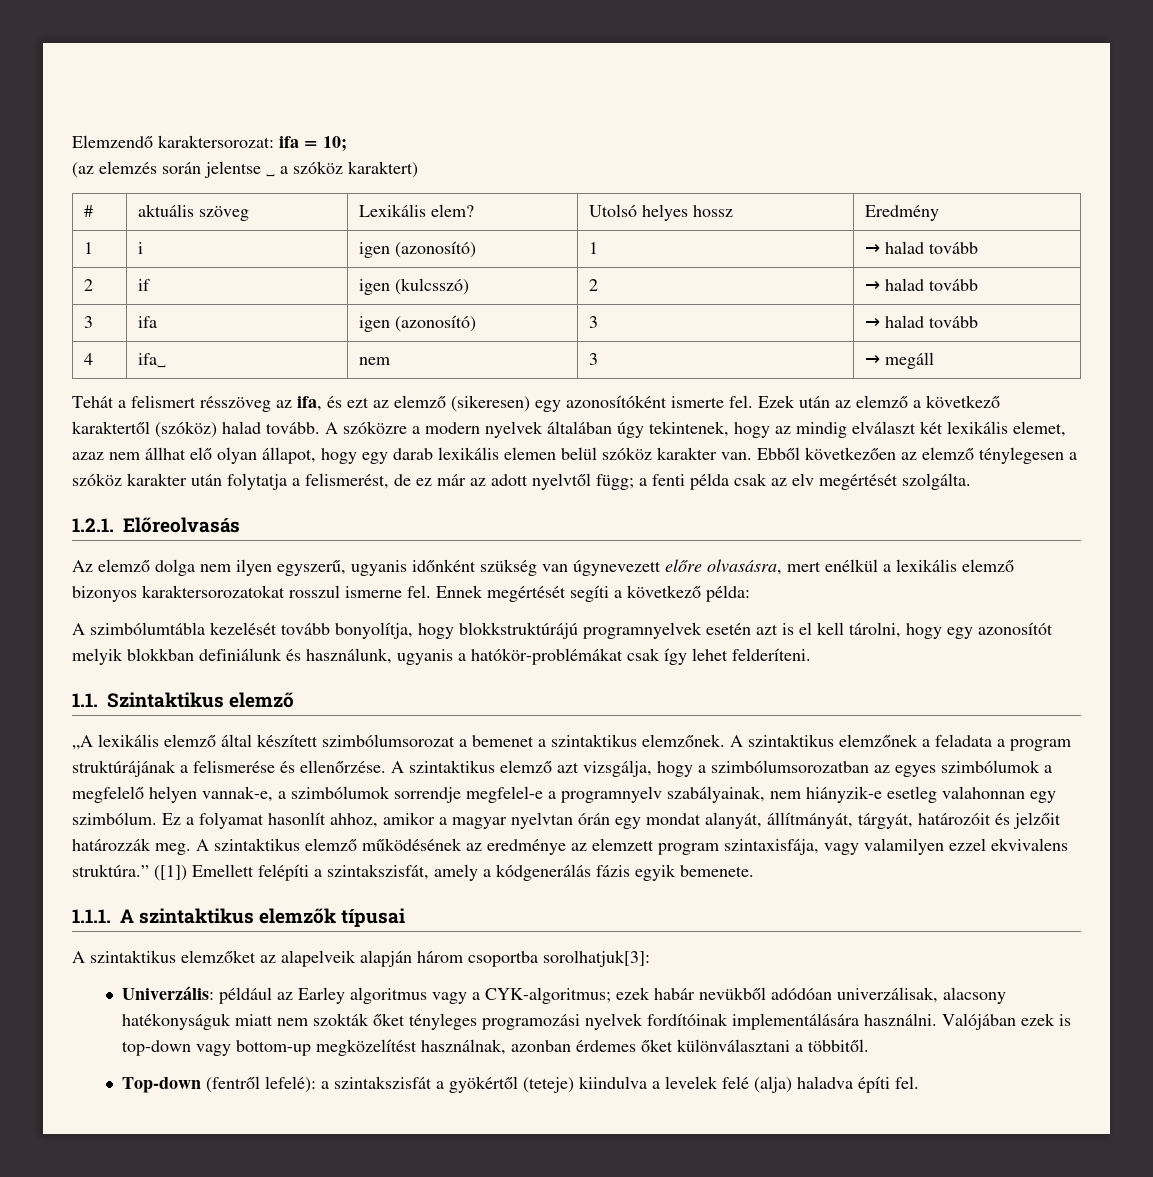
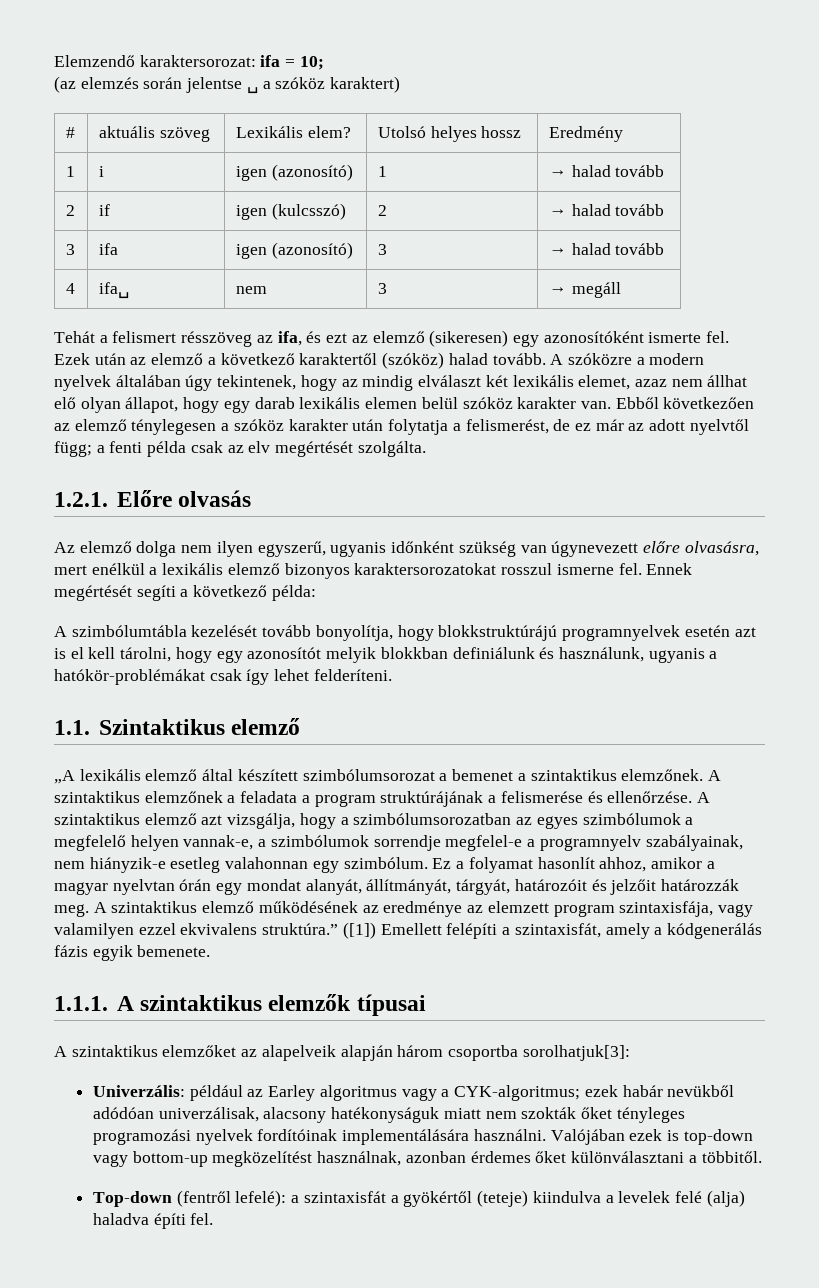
[123,517,240,533] Előreolvasás -> [116,490,252,507] Előre olvasás
[327,864,429,880] szintakszisfát, -> [514,923,601,938] szintaxisfát,
[334,1076,433,1089] szintakszisfát -> [303,1191,386,1203] szintaxisfát

